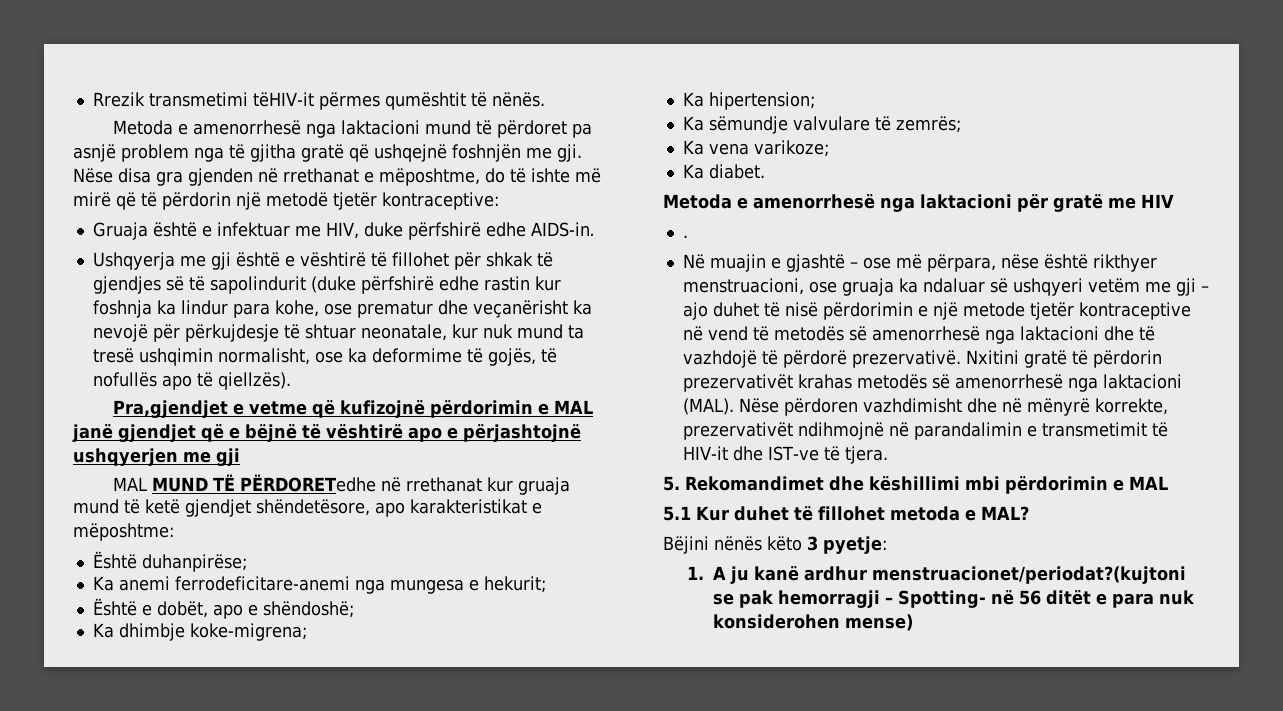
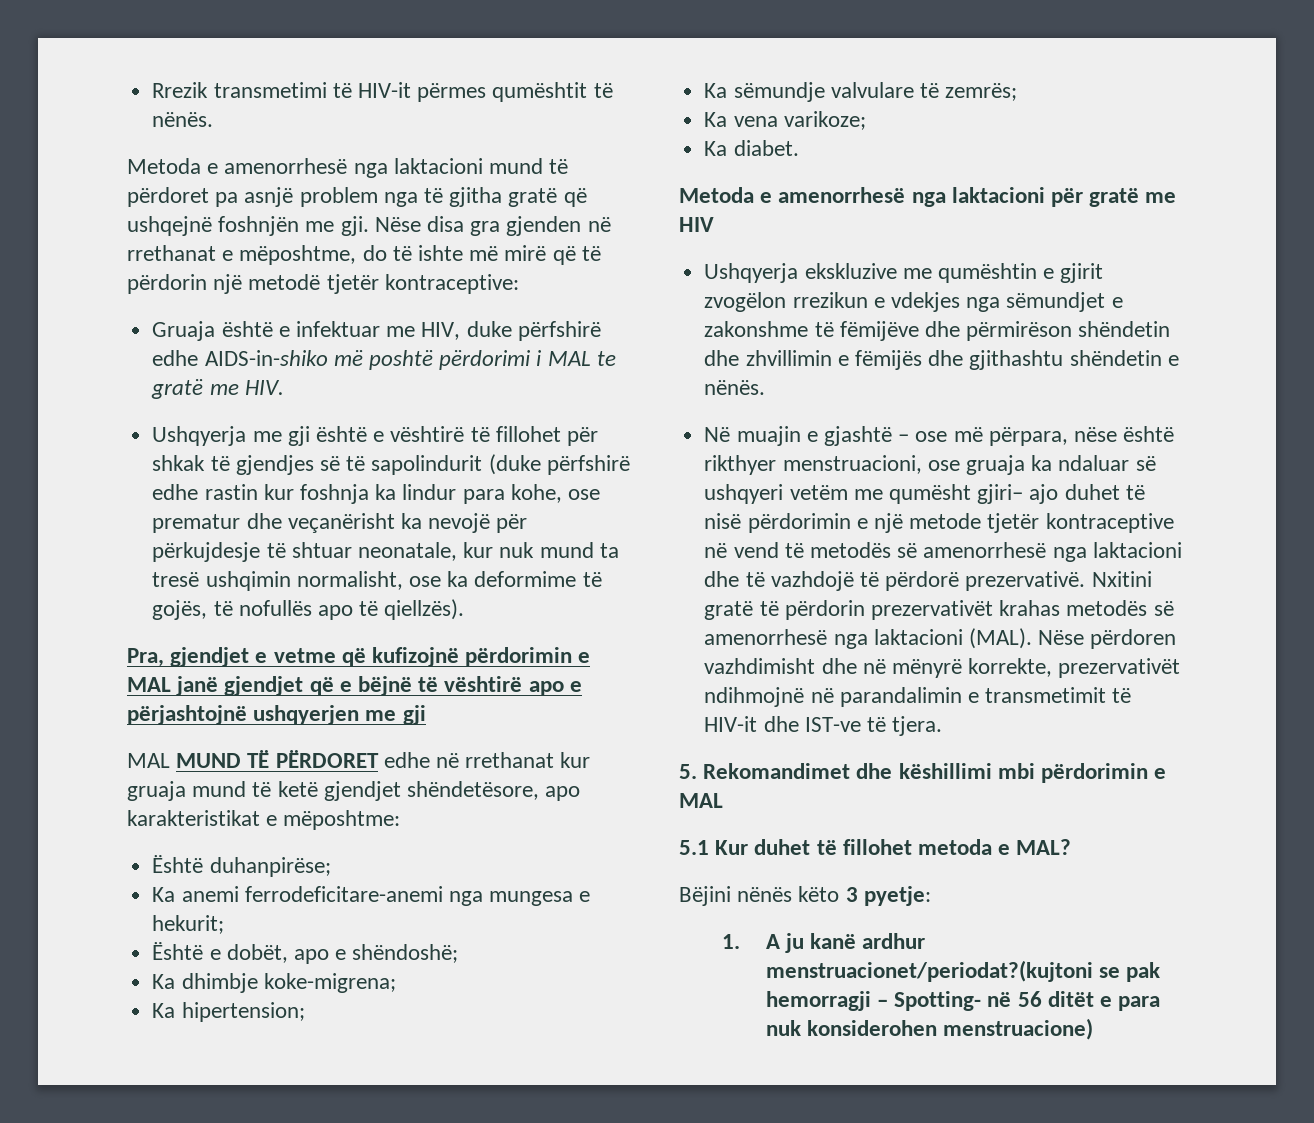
[252,92,314,107] tëHIV-it -> [332,82,411,98] të HIV-it
[530,222,595,237] AIDS-in. -> [204,350,616,370] [151,379,284,399] AIDS-in-shiko më poshtë përdorimi i MAL te gratë me HIV.
[112,400,228,418] Pra,gjendjet -> [127,647,250,667] Pra, gjendjet
[239,474,376,492] PËRDORETedhe -> [275,750,430,768] PËRDORET edhe
[682,235,688,238] . -> [704,263,1104,283] [704,292,1123,312] [704,321,1171,341] [704,350,1179,370] [704,380,766,395] Ushqyerja ekskluzive me qumështin e gjirit zvogëlon rrezikun e vdekjes nga sëmundjet e zakonshme të fëmijëve dhe përmirëson shëndetin dhe zhvillimin e fëmijës dhe gjithashtu shëndetin e nënës.
[1175,278,1209,296] gji – -> [888,484,1024,504] qumësht gjiri–
[844,614,913,631] mense) -> [943,1018,1094,1040] menstruacione)

